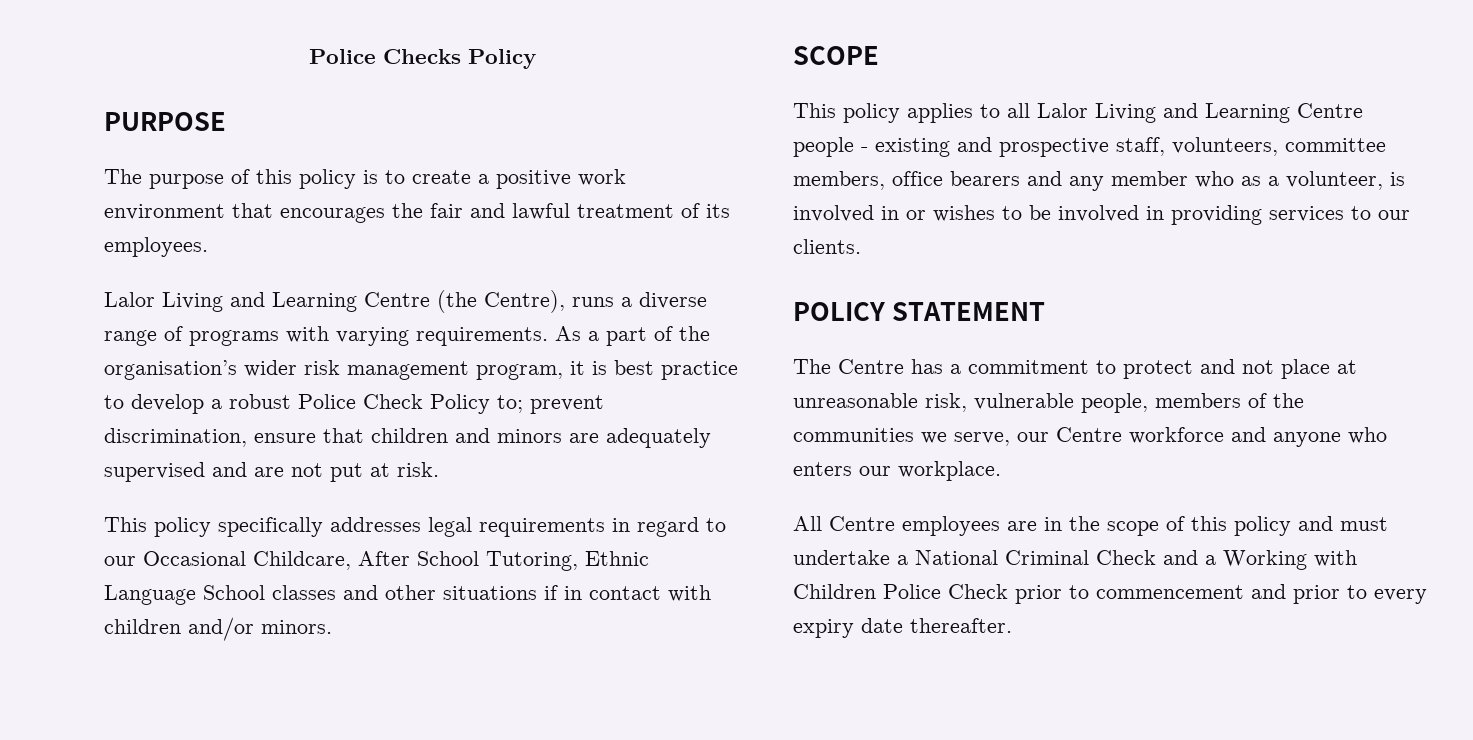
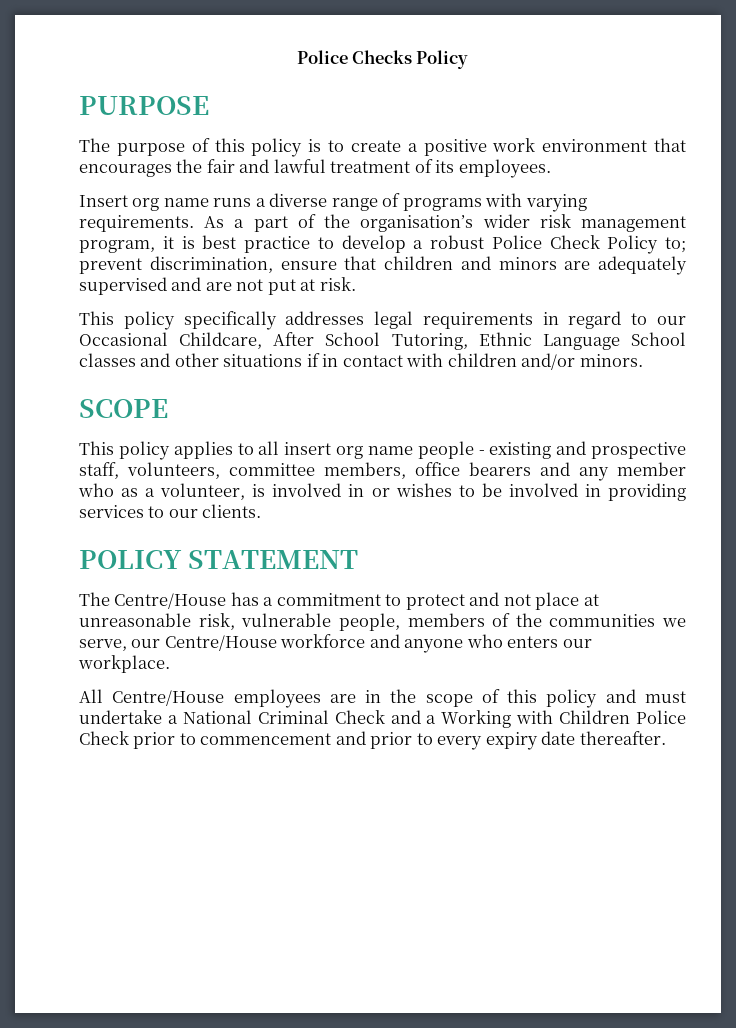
[104,290,565,313] Lalor Living and Learning Centre (the Centre), -> [79,195,209,211] Insert org name
[1037,103,1363,123] Lalor Living and Learning Centre -> [284,442,413,459] insert org name
[838,359,904,374] Centre -> [114,593,227,609] Centre/House
[1056,427,1122,442] Centre -> [164,635,277,651] Centre/House
[829,516,895,531] Centre -> [112,690,225,706] Centre/House

